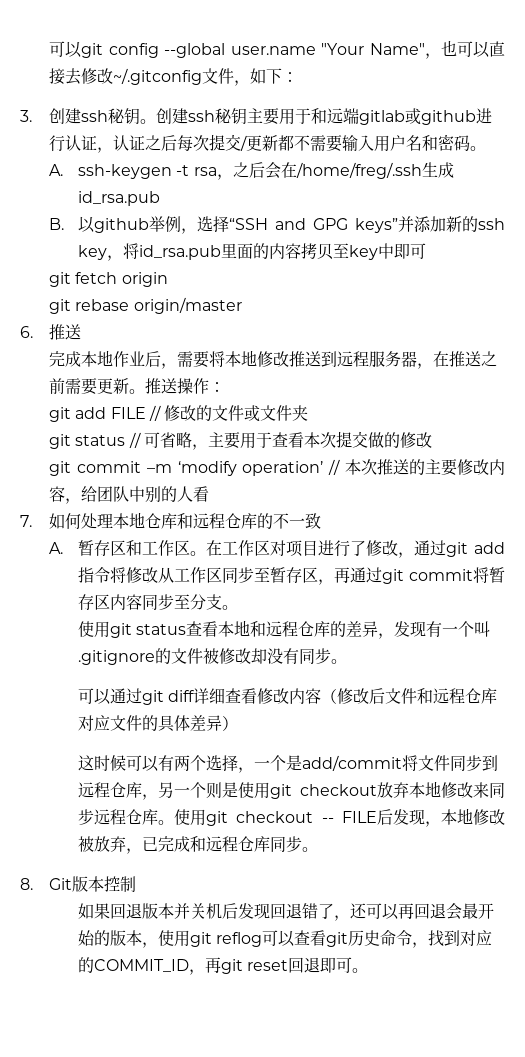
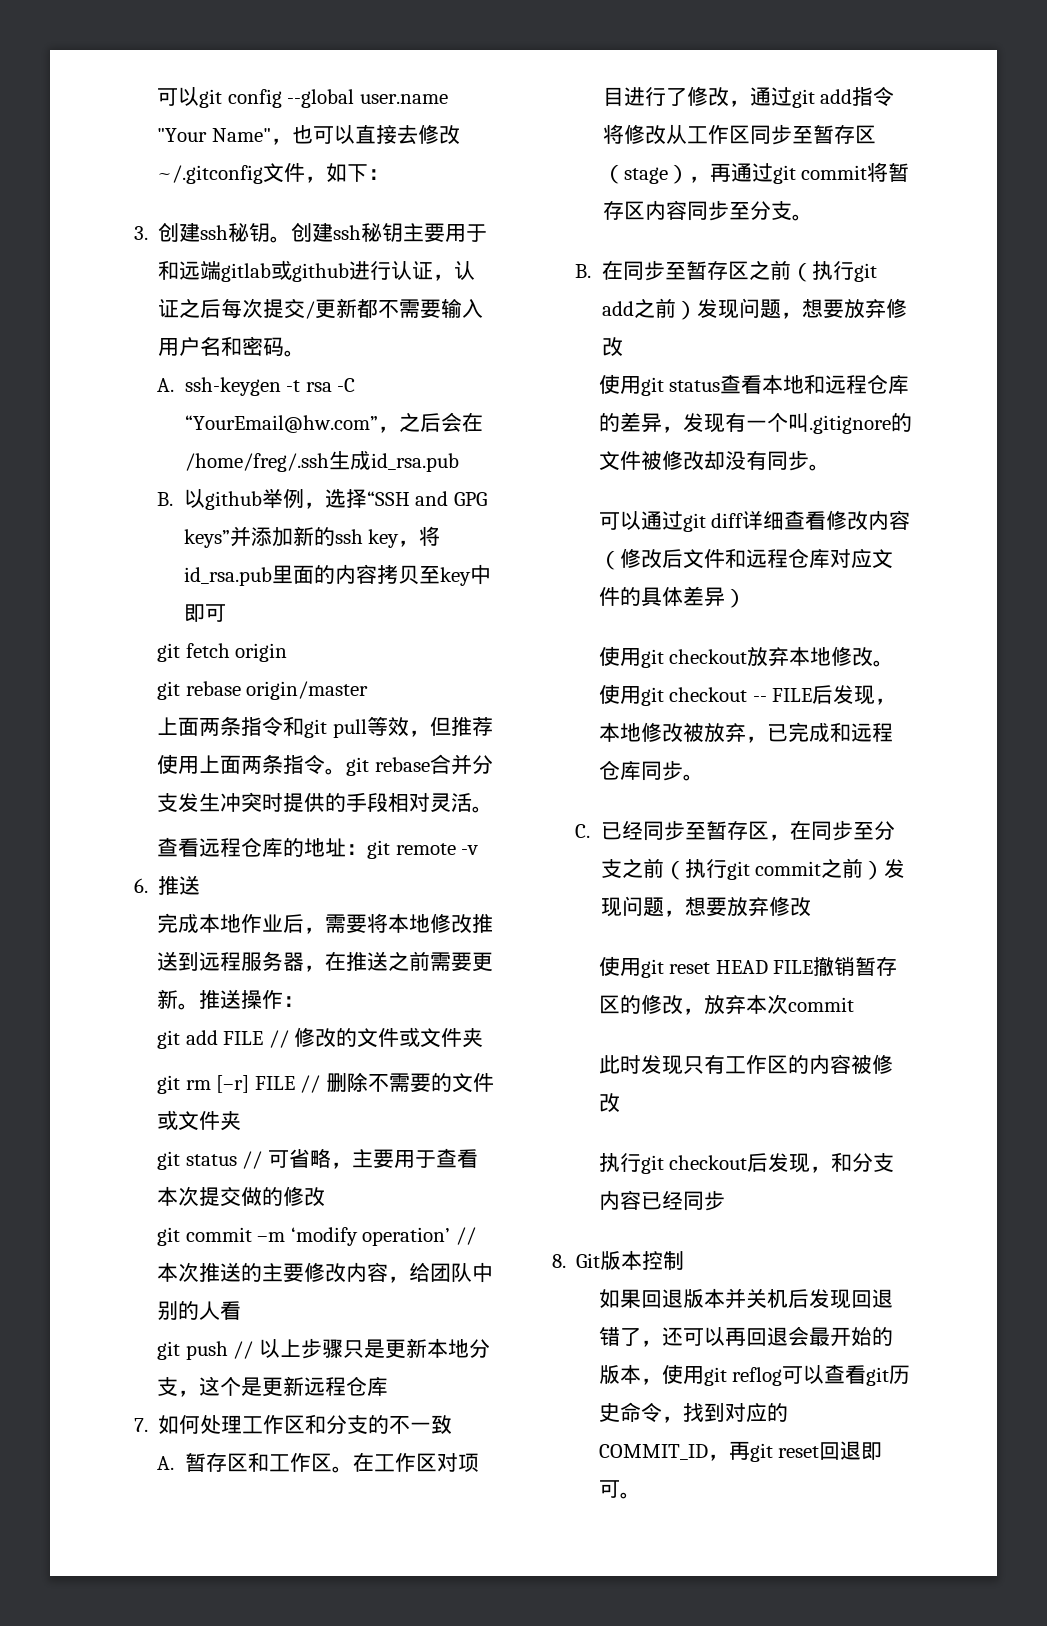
(217, 171) none -> [337,378,356,392] [184,415,378,433] -C “YourEmail@hw.com”
(242, 305) none -> [157,716,493,738] [157,754,493,776] [157,792,494,813] [157,837,479,859] // 上面两条指令和git pull等效，但推荐使用上面两条指令。git rebase合并分支发生冲突时提供的手段相对灵活。 // 查看远程仓库的地址：git remote -v
(309, 413) none -> [157,1072,494,1094] [157,1110,242,1131] // git rm [–r] FILE // 删除不需要的文件或文件夹
(210, 494) none -> [157,1338,490,1360] [157,1376,389,1397] // git push // 以上步骤只是更新本地分支，这个是更新远程仓库
[113,512,258,529] 本地仓库和远程仓库 -> [242,1414,369,1434] 工作区和分支
(319, 575) none -> [602,164,689,184] （stage）
(239, 607) none -> [575,260,877,282] [601,298,907,320] [601,337,623,356] // B.在同步至暂存区之前（执行git add之前）发现问题，想要放弃修改
[78,755,499,773] [78,782,239,800] 这时候可以有两个选择，一个是add/commit将文件同步到远程仓库，另一个则是 -> (746, 598) none
[473,782,505,798] [78,809,159,825] 来同步远程仓库 -> (874, 656) none
(319, 849) none -> [575,820,895,841] [600,858,906,880] [600,896,811,917] [598,956,898,978] [598,994,854,1015] [598,1054,893,1075] [598,1093,620,1112] [598,1152,895,1174] [598,1190,725,1211] // C.已经同步至暂存区，在同步至分支之前（执行git commit之前）发现问题，想要放弃修改 // 使用git reset HEAD FILE撤销暂存区的修改，放弃本次commit // 此时发现只有工作区的内容被修改 // 执行git checkout后发现，和分支内容已经同步

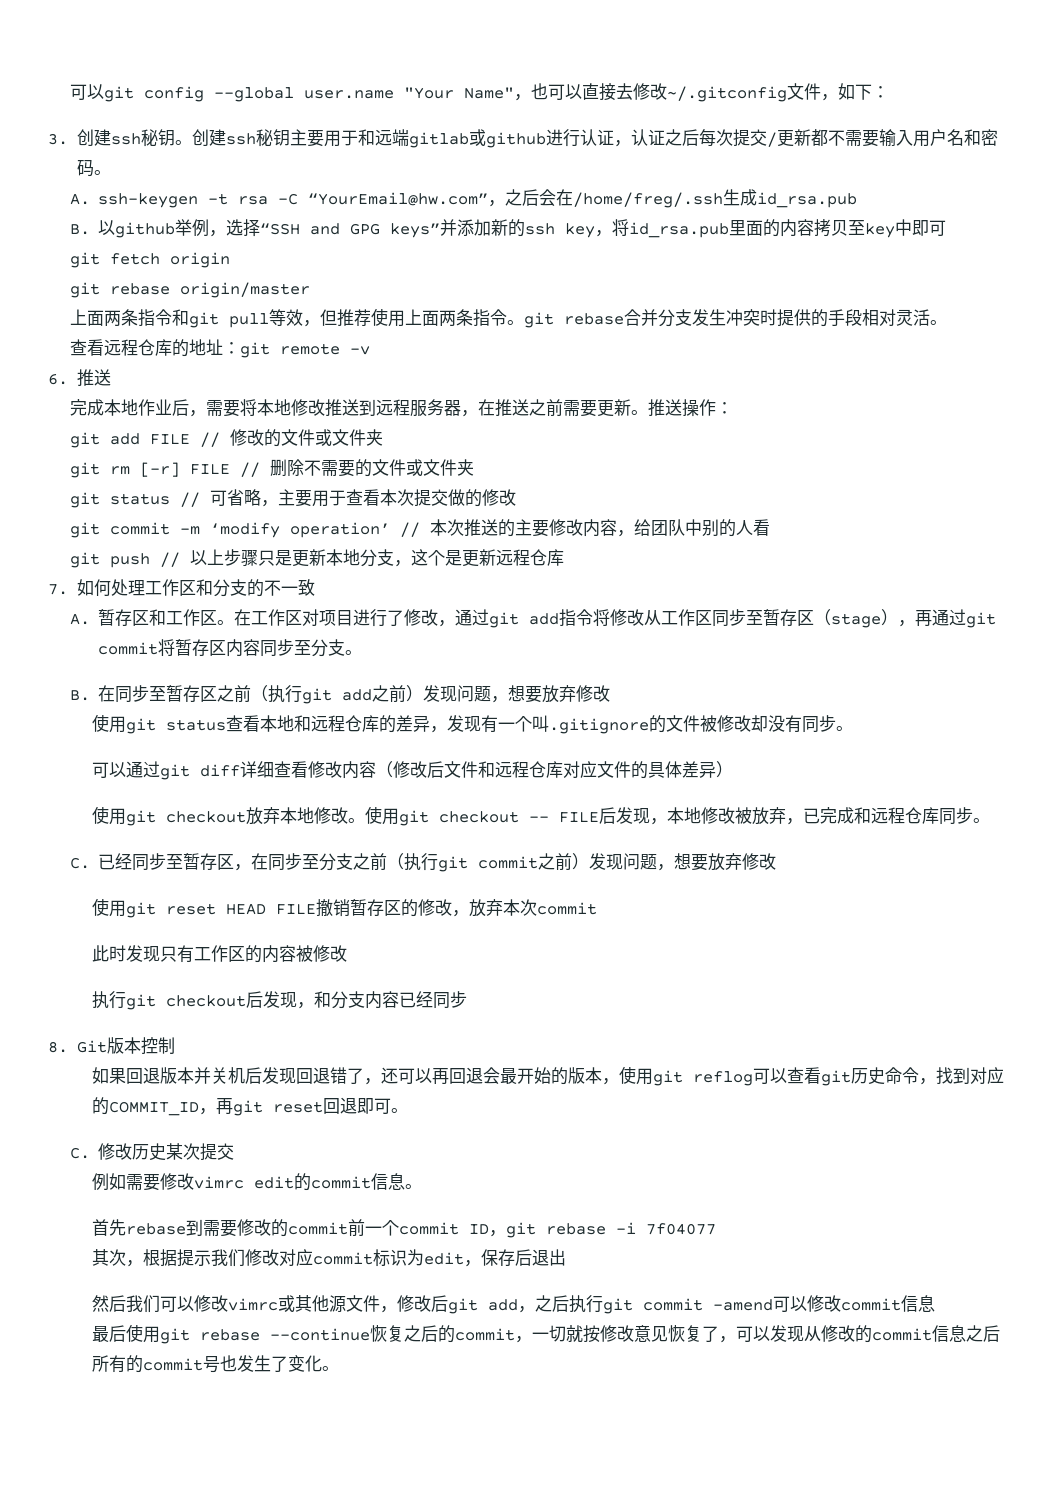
(641, 1495) none -> [69,1143,235,1161] [91,1173,422,1191] [91,1219,716,1238] [91,1249,566,1267] [91,1295,935,1314] [91,1324,1000,1344] [91,1355,339,1373] // C.修改历史某次提交 // 例如需要修改vimrc edit的commit信息。 // 首先rebase到需要修改的commit前一个commit ID，git rebase -i 7f04077 // 其次，根据提示我们修改对应commit标识为edit，保存后退出 // 然后我们可以修改vimrc或其他源文件，修改后git add，之后执行git commit -amend可以修改commit信息 // 最后使用git rebase --continue恢复之后的commit，一切就按修改意见恢复了，可以发现从修改的commit信息之后所有的commit号也发生了变化。

